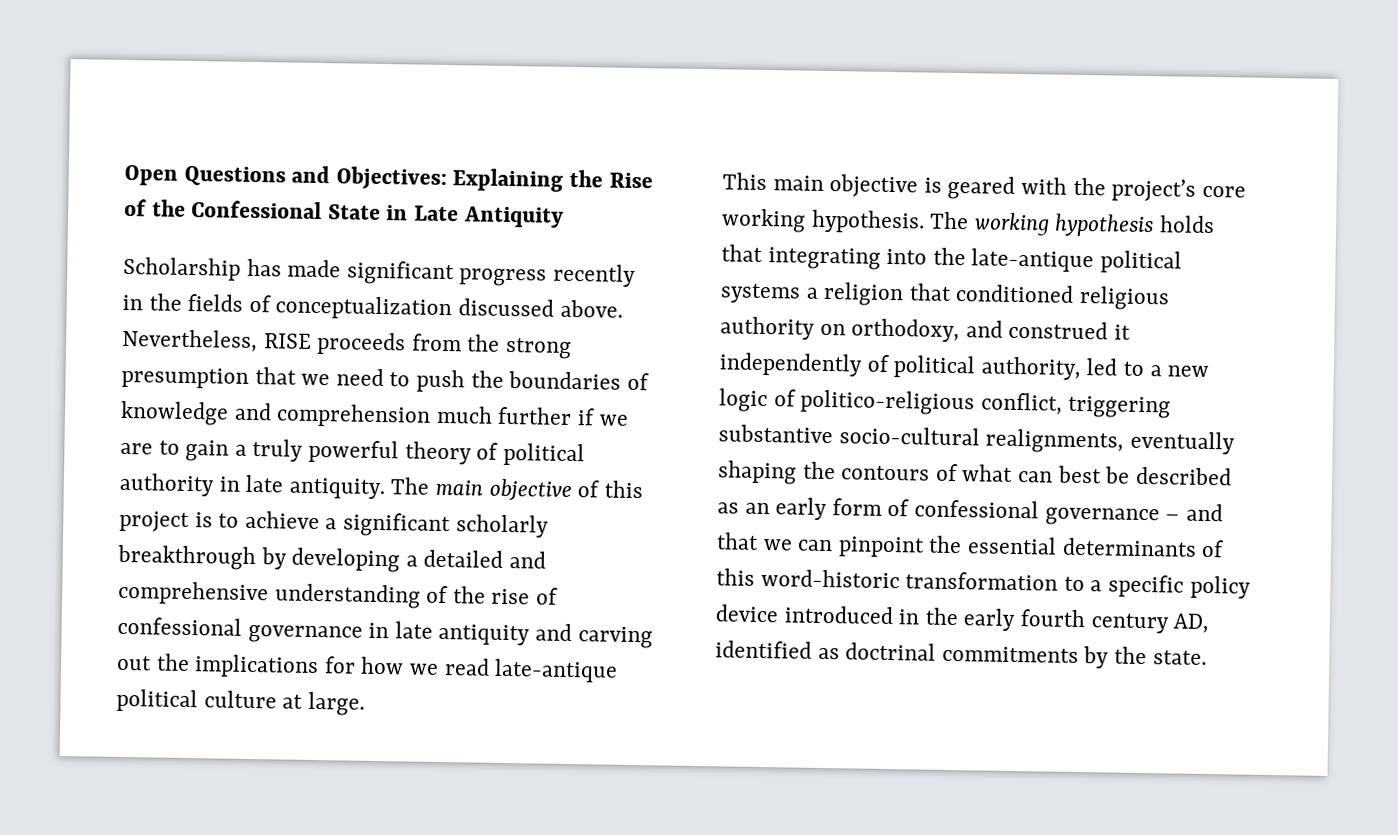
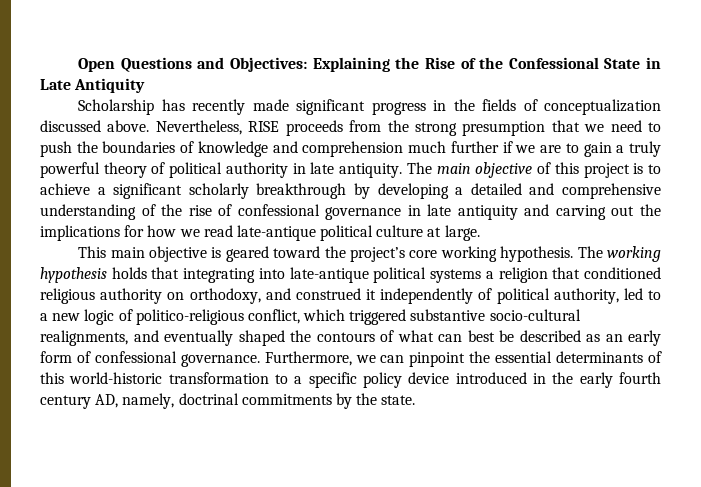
(282, 267) none -> [192,99,246,115] recently
[553,263,637,287] recently -> (426, 108) none
[1021,177,1068,195] with -> [273,246,321,258] toward
[932,247,966,266] the -> (285, 273) none
[1068,395,1172,419] triggering -> [303,309,407,325] which triggered
[1129,430,1235,455] [717,460,797,485] eventually shaping -> [133,330,285,346] and eventually shaped
[1044,503,1223,527] [716,532,759,550] governance – and that -> [180,351,352,367] governance. Furthermore,
[760,568,900,589] word-historic -> [69,372,163,384] world-historic
[715,640,840,660] identified as -> [122,393,175,409] namely,

